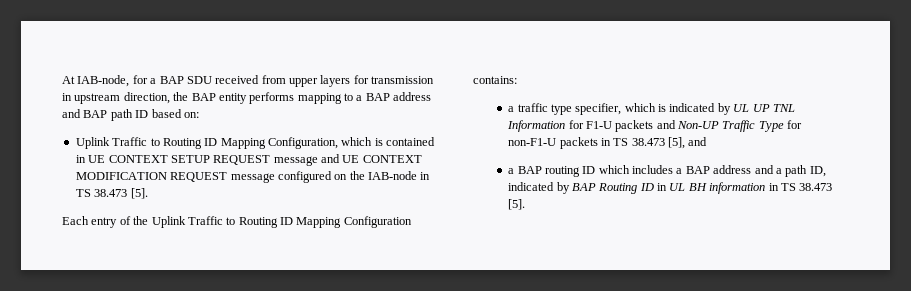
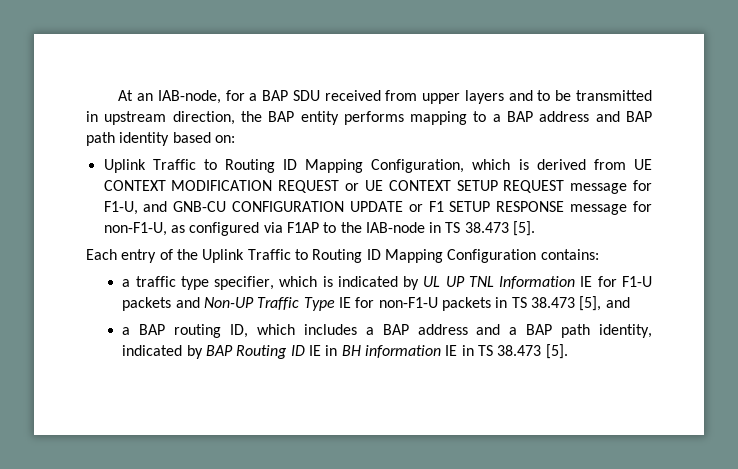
(75, 80) none -> [136,93,153,101] an
[353,75,435,84] for transmission -> [508,90,652,101] and to be transmitted
[135,110,149,118] ID -> [119,132,170,146] identity
[386,137,436,146] [75,155,86,163] contained in -> [536,159,652,170] [103,180,360,193] derived from UE CONTEXT MODIFICATION REQUEST or
[321,154,422,163] [75,171,348,183] and UE CONTEXT MODIFICATION REQUEST message configured on -> [632,180,652,191] [103,201,652,215] [103,222,337,236] for F1-U, and GNB-CU CONFIGURATION UPDATE or F1 SETUP RESPONSE message for non-F1-U, as configured via F1AP to
(566, 126) none -> [580,276,593,287] IE
(784, 126) none -> [339,297,352,308] IE
[582,166,596,174] ID -> [230,324,249,338] ID,
[785,165,826,177] path ID, -> [526,324,652,338] BAP path identity,
[656,183,686,191] in UL -> [309,345,338,356] IE in
(766, 188) none -> [445,345,458,356] IE

